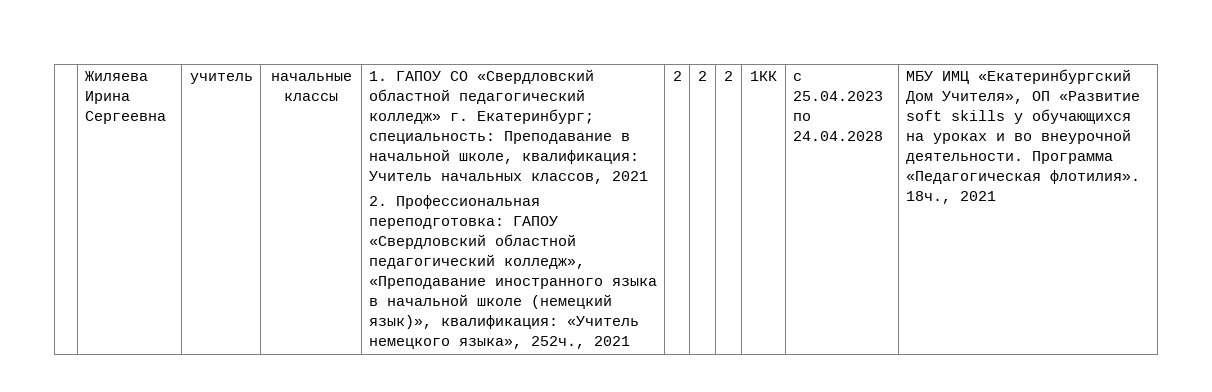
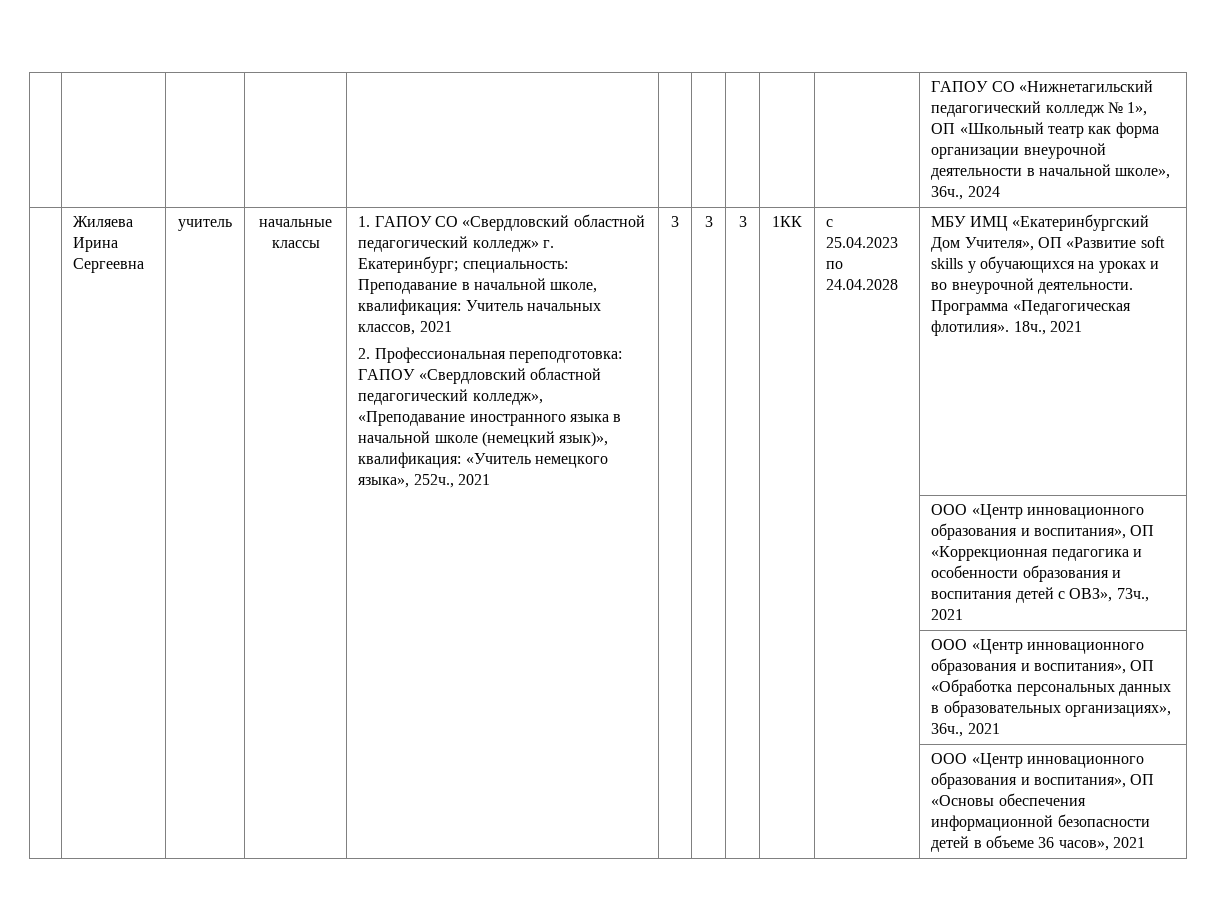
(84, 76) | -> [931,80,1153,92] [931,101,1148,117] [931,122,1159,138] [931,143,1106,159] [931,164,1171,180] [931,186,1000,200] | | | | | | | | | | ГАПОУ СО «Нижнетагильский педагогический колледж № 1», ОП «Школьный театр как форма организации внеурочной деятельности в начальной школе», 36ч., 2024 // |
[672,71,682,81] [698,71,707,81] [724,71,733,81] 2 | 2 | 2 -> [671,216,679,227] [704,216,713,227] [738,216,747,227] 3 | 3 | 3
(996, 196) none -> [931,504,1144,519] [931,523,1155,540] [931,546,1142,561] [931,565,1121,582] [931,587,1149,603] [931,609,964,620] [931,639,1144,654] [931,658,1155,675] [931,679,1171,696] [931,700,1171,717] [931,723,1000,737] [931,753,1144,768] [931,772,1155,789] [931,793,1086,806] [931,814,1150,831] [931,835,1145,852] // | | | | | | | | | | ООО «Центр инновационного образования и воспитания», ОП «Коррекционная педагогика и особенности образования и воспитания детей с ОВЗ», 73ч., 2021 // | | | | | | | | | | ООО «Центр инновационного образования и воспитания», ОП «Обработка персональных данных в образовательных организациях», 36ч., 2021 // | | | | | | | | | | ООО «Центр инновационного образования и воспитания», ОП «Основы обеспечения информационной безопасности детей в объеме 36 часов», 2021

